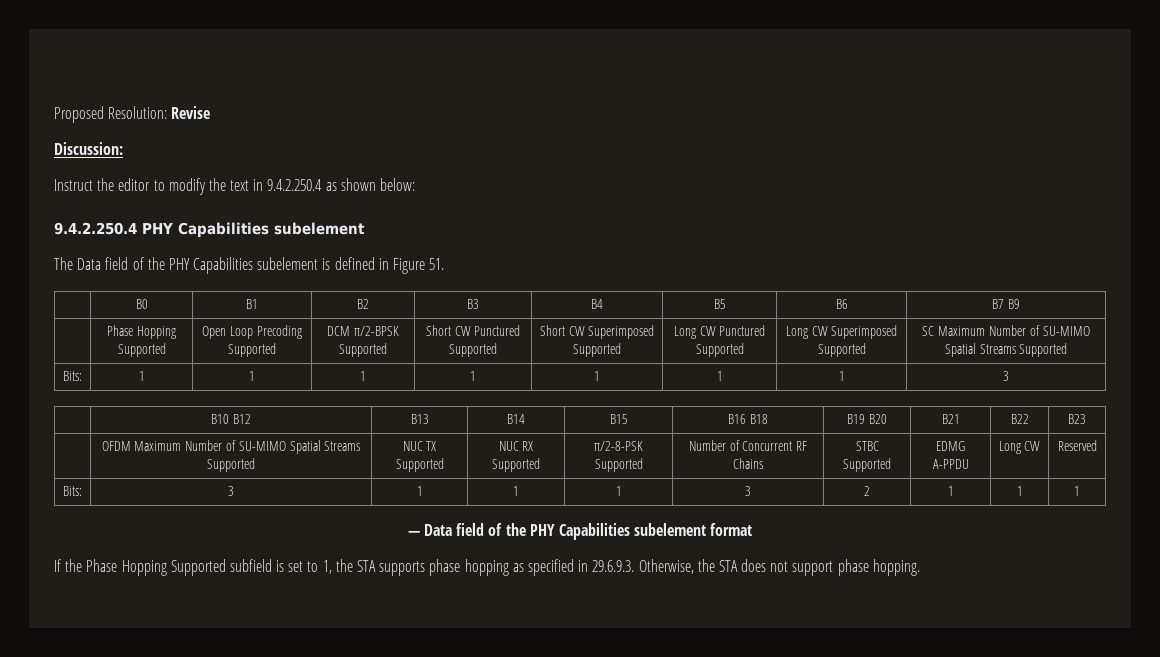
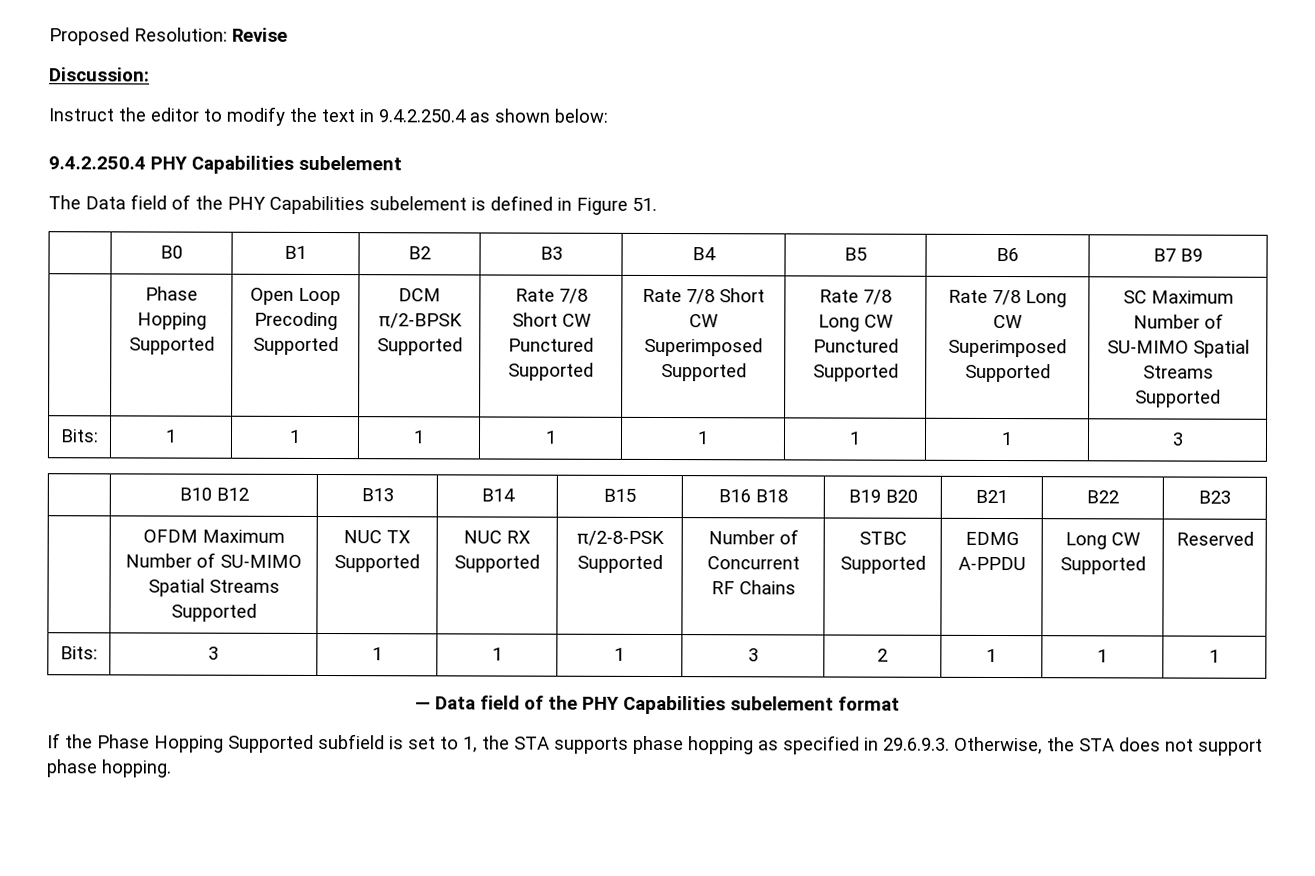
(387, 350) none -> [514,288,588,304] Rate 7/8
(497, 350) none -> [642,288,715,305] Rate 7/8
(621, 350) none -> [819,289,892,305] Rate 7/8
(744, 350) none -> [948,289,1021,306] Rate 7/8
(1041, 446) none -> [1059,556,1146,575] Supported

